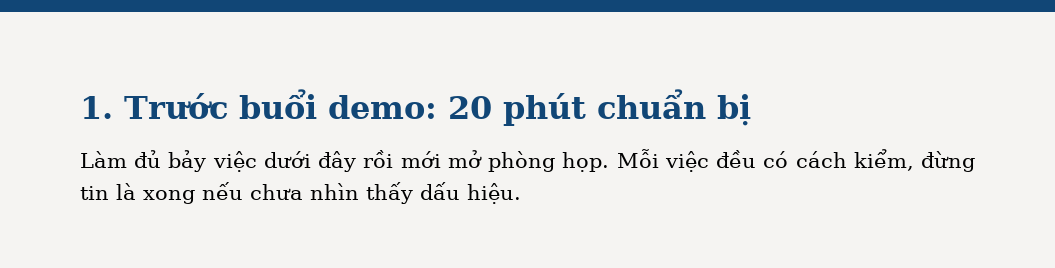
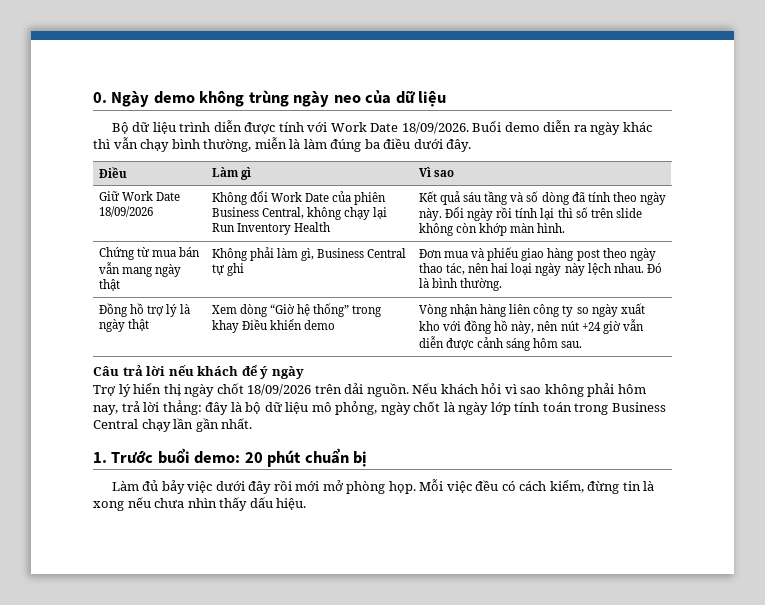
(80, 107) none -> [93,90,447,107] [111,120,652,135] [93,137,472,152] [98,167,127,178] [211,167,252,180] [418,167,455,177] [98,191,181,201] [98,206,153,217] [211,191,387,205] [211,207,388,220] [211,222,331,235] [418,191,666,205] [418,207,642,221] [418,223,566,236] [98,247,201,260] [98,262,182,277] [98,279,120,291] [211,247,407,261] [211,263,245,276] [418,247,656,261] [418,263,662,276] [418,278,503,291] [98,303,191,317] [98,319,150,332] [211,303,383,317] [211,319,336,333] [418,303,645,317] [418,319,644,334] [418,336,583,351] [93,365,304,379] [93,383,646,397] [93,400,666,415] [93,418,253,432] 0. Ngày demo không trùng ngày neo của dữ liệu // Bộ dữ liệu trình diễn được tính với Work Date 18/09/2026. Buổi demo diễn ra ngày khác thì vẫn chạy bình thường, miễn là làm đúng ba điều dưới đây. // Điều | Làm gì | Vì sao // Giữ Work Date 18/09/2026 | Không đổi Work Date của phiên Business Central, không chạy lại Run Inventory Health | Kết quả sáu tầng và số dòng đã tính theo ngày này. Đổi ngày rồi tính lại thì số trên slide không còn khớp màn hình. // Chứng từ mua bán vẫn mang ngày thật | Không phải làm gì, Business Central tự ghi | Đơn mua và phiếu giao hàng post theo ngày thao tác, nên hai loại ngày này lệch nhau. Đó là bình thường. // Đồng hồ trợ lý là ngày thật | Xem dòng “Giờ hệ thống” trong khay Điều khiển demo | Vòng nhận hàng liên công ty so ngày xuất kho với đồng hồ này, nên nút +24 giờ vẫn diễn được cảnh sáng hôm sau. // Câu trả lời nếu khách để ý ngày // Trợ lý hiển thị ngày chốt 18/09/2026 trên dải nguồn. Nếu khách hỏi vì sao không phải hôm nay, trả lời thẳng: đây là bộ dữ liệu mô phỏng, ngày chốt là ngày lớp tính toán trong Business Central chạy lần gần nhất. //

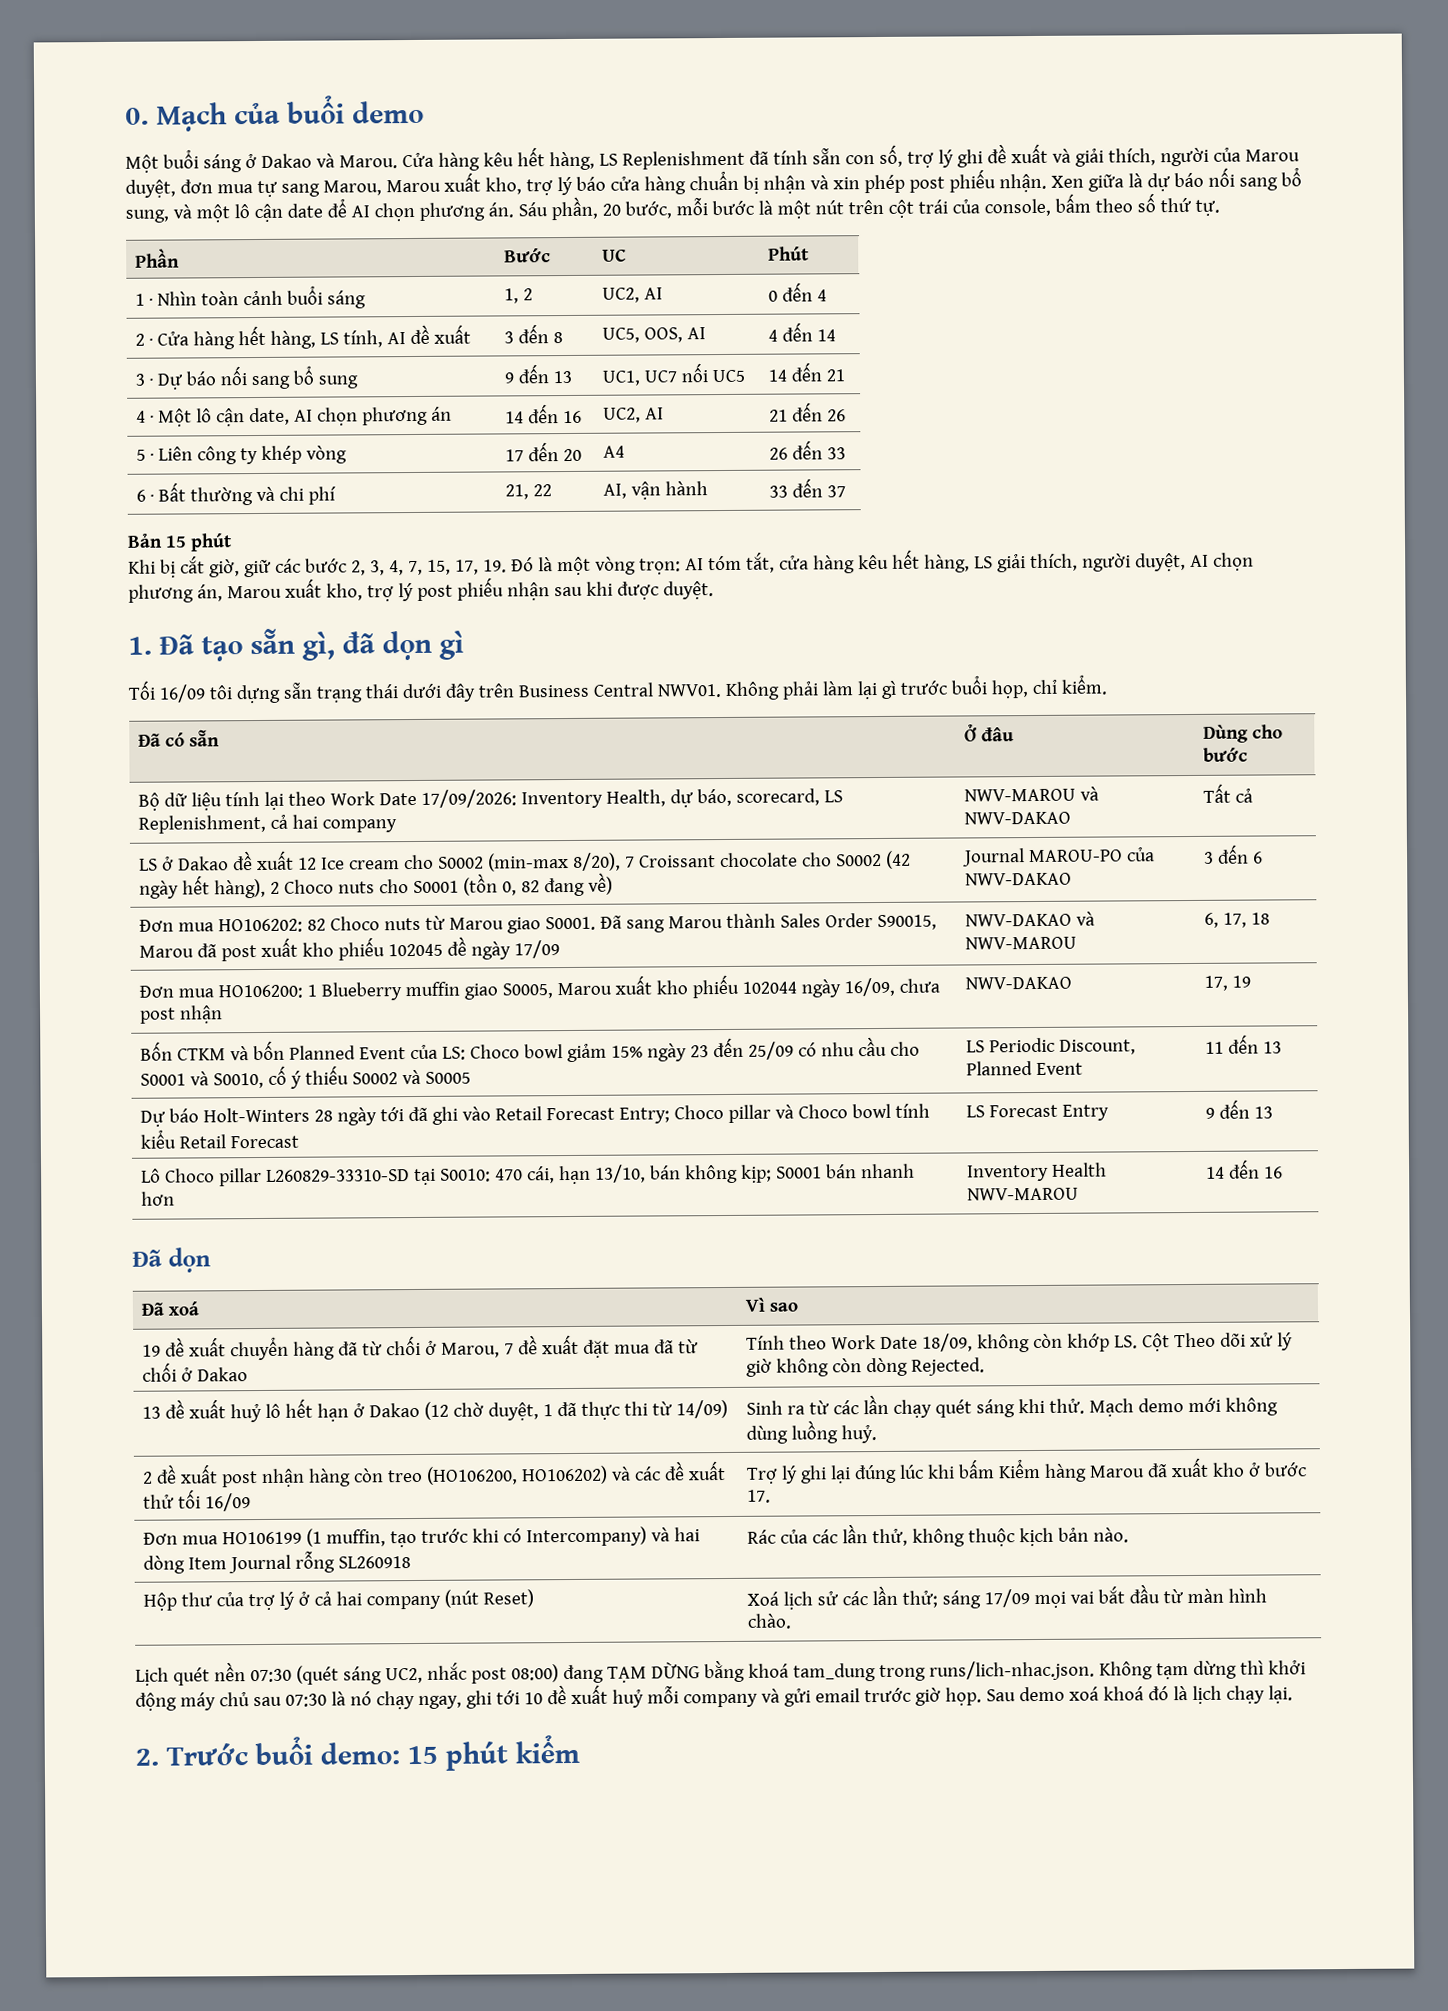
[111,90,447,107] [111,120,652,135] [93,137,472,152] [98,167,127,178] [211,167,252,180] [418,167,455,177] [98,191,181,201] [98,206,153,217] [211,191,387,205] [211,207,388,220] [211,222,331,235] [418,191,666,205] [418,207,642,221] [418,223,566,236] [98,247,201,260] [98,262,182,277] [98,279,120,291] [211,247,407,261] [211,263,245,276] [418,247,656,261] [418,263,662,276] [418,278,503,291] [98,303,191,317] [98,319,150,332] [211,303,383,317] [211,319,336,333] [418,303,645,317] [418,319,644,334] [418,336,583,351] [93,365,304,379] [93,383,646,397] [93,400,666,415] [93,418,253,432] [93,448,368,467] [111,479,655,494] [93,497,307,511] Ngày demo không trùng ngày neo của dữ liệu // Bộ dữ liệu trình diễn được tính với Work Date 18/09/2026. Buổi demo diễn ra ngày khác thì vẫn chạy bình thường, miễn là làm đúng ba điều dưới đây. // Điều | Làm gì | Vì sao // Giữ Work Date 18/09/2026 | Không đổi Work Date của phiên Business Central, không chạy lại Run Inventory Health | Kết quả sáu tầng và số dòng đã tính theo ngày này. Đổi ngày rồi tính lại thì số trên slide không còn khớp màn hình. // Chứng từ mua bán vẫn mang ngày thật | Không phải làm gì, Business Central tự ghi | Đơn mua và phiếu giao hàng post theo ngày thao tác, nên hai loại ngày này lệch nhau. Đó là bình thường. // Đồng hồ trợ lý là ngày thật | Xem dòng “Giờ hệ thống” trong khay Điều khiển demo | Vòng nhận hàng liên công ty so ngày xuất kho với đồng hồ này, nên nút +24 giờ vẫn diễn được cảnh sáng hôm sau. // Câu trả lời nếu khách để ý ngày // Trợ lý hiển thị ngày chốt 18/09/2026 trên dải nguồn. Nếu khách hỏi vì sao không phải hôm nay, trả lời thẳng: đây là bộ dữ liệu mô phỏng, ngày chốt là ngày lớp tính toán trong Business Central chạy lần gần nhất. // 1. Trước buổi demo: 20 phút chuẩn bị // Làm đủ bảy việc dưới đây rồi mới mở phòng họp. Mỗi việc đều có cách kiểm, đừng tin là xong nếu chưa nhìn thấy dấu hiệu. -> [156,95,424,132] [125,143,1300,173] [125,167,1302,198] [125,193,1220,223] [135,248,181,268] [504,248,552,263] [602,248,628,262] [768,246,811,261] [135,285,367,309] [504,288,534,304] [602,287,664,303] [768,282,828,302] [135,324,472,350] [504,324,564,344] [602,327,707,343] [768,322,837,342] [135,365,360,390] [504,364,573,384] [602,363,746,386] [768,362,846,382] [136,406,453,427] [505,404,583,424] [603,407,665,423] [769,402,847,422] [136,445,348,465] [505,442,583,462] [603,445,626,458] [769,440,847,460] [136,482,337,506] [505,484,553,500] [603,481,709,500] [769,478,847,498] [127,533,233,552] [128,549,1254,578] [128,577,714,603] [128,628,464,662] [128,674,1107,704] [138,729,221,747] [964,724,1015,742] [1203,724,1284,743] [1203,747,1249,762] [138,788,844,811] [138,814,398,834] [964,786,1100,802] [964,811,1072,825] [1203,783,1254,803] [139,850,912,872] [139,872,614,899] [962,847,1156,867] [965,872,1073,886] [1204,844,1264,864] [139,913,938,934] [139,936,561,962] [965,911,1096,927] [965,936,1078,950] [1204,912,1271,928] [139,974,941,1001] [140,1005,224,1024] [965,976,1073,990] [1204,975,1252,991] [140,1036,921,1063] [140,1065,472,1089] [966,1037,1137,1055] [966,1061,1084,1076] [1205,1034,1283,1054] [140,1103,931,1127] [140,1129,300,1149] [966,1104,1110,1121] [1205,1099,1274,1119] [141,1163,916,1187] [141,1191,176,1206] [967,1162,1108,1182] [967,1187,1080,1201] [1206,1159,1284,1179] [132,1247,211,1273] [141,1301,200,1316] [745,1297,799,1312] [142,1334,700,1361] [142,1362,249,1382] [746,1332,1294,1353] [746,1357,986,1377] [142,1398,729,1423] [746,1394,1279,1418] [746,1420,878,1444] [142,1460,727,1488] [143,1489,252,1512] [746,1457,1308,1484] [747,1489,772,1503] [143,1526,701,1548] [143,1550,412,1574] [747,1524,1130,1547] [143,1589,535,1611] [747,1584,1268,1610] [747,1613,793,1629] [135,1659,1306,1686] [135,1684,1293,1711] [135,1734,580,1771] Mạch của buổi demo // Một buổi sáng ở Dakao và Marou. Cửa hàng kêu hết hàng, LS Replenishment đã tính sẵn con số, trợ lý ghi đề xuất và giải thích, người của Marou duyệt, đơn mua tự sang Marou, Marou xuất kho, trợ lý báo cửa hàng chuẩn bị nhận và xin phép post phiếu nhận. Xen giữa là dự báo nối sang bổ sung, và một lô cận date để AI chọn phương án. Sáu phần, 20 bước, mỗi bước là một nút trên cột trái của console, bấm theo số thứ tự. // Phần | Bước | UC | Phút // 1 · Nhìn toàn cảnh buổi sáng | 1, 2 | UC2, AI | 0 đến 4 // 2 · Cửa hàng hết hàng, LS tính, AI đề xuất | 3 đến 8 | UC5, OOS, AI | 4 đến 14 // 3 · Dự báo nối sang bổ sung | 9 đến 13 | UC1, UC7 nối UC5 | 14 đến 21 // 4 · Một lô cận date, AI chọn phương án | 14 đến 16 | UC2, AI | 21 đến 26 // 5 · Liên công ty khép vòng | 17 đến 20 | A4 | 26 đến 33 // 6 · Bất thường và chi phí | 21, 22 | AI, vận hành | 33 đến 37 // Bản 15 phút // Khi bị cắt giờ, giữ các bước 2, 3, 4, 7, 15, 17, 19. Đó là một vòng trọn: AI tóm tắt, cửa hàng kêu hết hàng, LS giải thích, người duyệt, AI chọn phương án, Marou xuất kho, trợ lý post phiếu nhận sau khi được duyệt. // 1. Đã tạo sẵn gì, đã dọn gì // Tối 16/09 tôi dựng sẵn trạng thái dưới đây trên Business Central NWV01. Không phải làm lại gì trước buổi họp, chỉ kiểm. // Đã có sẵn | Ở đâu | Dùng cho bước // Bộ dữ liệu tính lại theo Work Date 17/09/2026: Inventory Health, dự báo, scorecard, LS Replenishment, cả hai company | NWV-MAROU và NWV-DAKAO | Tất cả // LS ở Dakao đề xuất 12 Ice cream cho S0002 (min-max 8/20), 7 Croissant chocolate cho S0002 (42 ngày hết hàng), 2 Choco nuts cho S0001 (tồn 0, 82 đang về) | Journal MAROU-PO của NWV-DAKAO | 3 đến 6 // Đơn mua HO106202: 82 Choco nuts từ Marou giao S0001. Đã sang Marou thành Sales Order S90015, Marou đã post xuất kho phiếu 102045 đề ngày 17/09 | NWV-DAKAO và NWV-MAROU | 6, 17, 18 // Đơn mua HO106200: 1 Blueberry muffin giao S0005, Marou xuất kho phiếu 102044 ngày 16/09, chưa post nhận | NWV-DAKAO | 17, 19 // Bốn CTKM và bốn Planned Event của LS: Choco bowl giảm 15% ngày 23 đến 25/09 có nhu cầu cho S0001 và S0010, cố ý thiếu S0002 và S0005 | LS Periodic Discount, Planned Event | 11 đến 13 // Dự báo Holt-Winters 28 ngày tới đã ghi vào Retail Forecast Entry; Choco pillar và Choco bowl tính kiểu Retail Forecast | LS Forecast Entry | 9 đến 13 // Lô Choco pillar L260829-33310-SD tại S0010: 470 cái, hạn 13/10, bán không kịp; S0001 bán nhanh hơn | Inventory Health NWV-MAROU | 14 đến 16 // Đã dọn // Đã xoá | Vì sao // 19 đề xuất chuyển hàng đã từ chối ở Marou, 7 đề xuất đặt mua đã từ chối ở Dakao | Tính theo Work Date 18/09, không còn khớp LS. Cột Theo dõi xử lý giờ không còn dòng Rejected. // 13 đề xuất huỷ lô hết hạn ở Dakao (12 chờ duyệt, 1 đã thực thi từ 14/09) | Sinh ra từ các lần chạy quét sáng khi thử. Mạch demo mới không dùng luồng huỷ. // 2 đề xuất post nhận hàng còn treo (HO106200, HO106202) và các đề xuất thử tối 16/09 | Trợ lý ghi lại đúng lúc khi bấm Kiểm hàng Marou đã xuất kho ở bước 17. // Đơn mua HO106199 (1 muffin, tạo trước khi có Intercompany) và hai dòng Item Journal rỗng SL260918 | Rác của các lần thử, không thuộc kịch bản nào. // Hộp thư của trợ lý ở cả hai company (nút Reset) | Xoá lịch sử các lần thử; sáng 17/09 mọi vai bắt đầu từ màn hình chào. // Lịch quét nền 07:30 (quét sáng UC2, nhắc post 08:00) đang TẠM DỪNG bằng khoá tam_dung trong runs/lich-nhac.json. Không tạm dừng thì khởi động máy chủ sau 07:30 là nó chạy ngay, ghi tới 10 đề xuất huỷ mỗi company và gửi email trước giờ họp. Sau demo xoá khoá đó là lịch chạy lại. // 2. Trước buổi demo: 15 phút kiểm

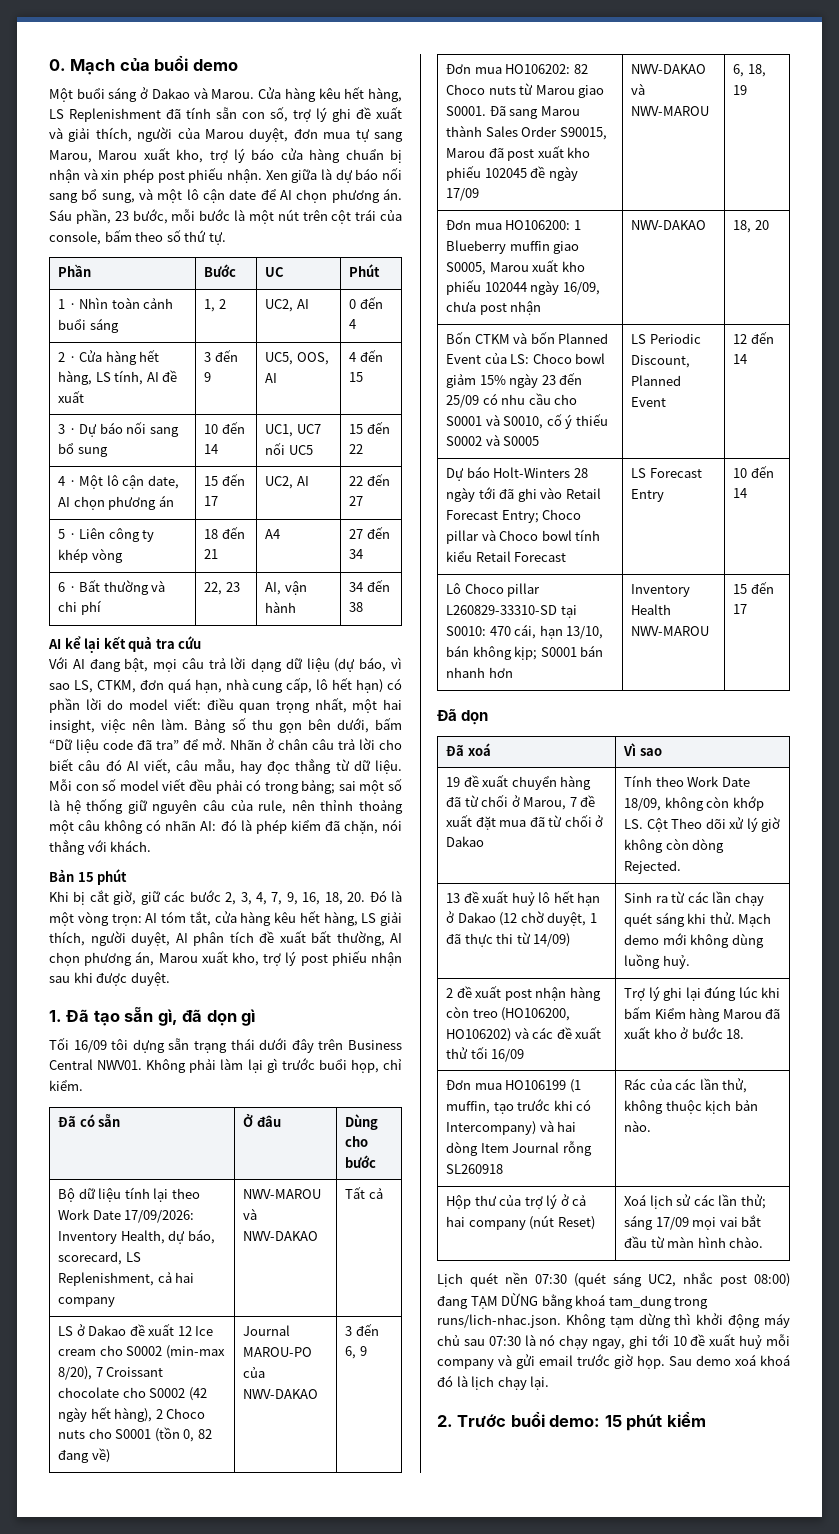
[601,203,621,216] 20 -> [114,211,129,221] 23
[553,332,564,344] 8 -> [204,372,212,382] 9
[817,329,837,342] 14 -> [349,372,364,382] 15
[504,364,573,384] 9 đến 13 -> [204,421,245,434] [204,444,219,454] 10 đến 14
[768,362,846,382] 14 đến 21 -> [349,421,390,434] [349,444,364,454] 15 đến 22
[505,404,583,424] [603,407,665,423] [769,402,847,422] 14 đến 16 | UC2, AI | 21 đến 26 -> [204,473,245,486] [204,496,219,506] [265,476,309,489] [349,473,390,486] [349,496,364,506] 15 đến 17 | UC2, AI | 22 đến 27
[505,442,583,462] [603,445,626,458] [769,440,847,460] 17 đến 20 | A4 | 26 đến 33 -> [204,526,245,539] [204,549,219,559] [265,529,281,539] [349,526,390,539] [349,549,364,559] 18 đến 21 | A4 | 27 đến 34
[505,484,553,500] 21, 22 -> [204,582,240,595] 22, 23
[769,478,847,498] 33 đến 37 -> [349,579,390,592] [349,602,364,612] [48,636,202,653] [49,657,403,672] [49,677,403,693] [49,697,402,713] [49,717,402,733] [49,738,402,753] [49,758,402,774] [49,778,402,794] [49,798,403,814] [49,819,402,834] [49,840,152,855] 34 đến 38 // AI kể lại kết quả tra cứu // Với AI đang bật, mọi câu trả lời dạng dữ liệu (dự báo, vì sao LS, CTKM, đơn quá hạn, nhà cung cấp, lô hết hạn) có phần lời do model viết: điều quan trọng nhất, một hai insight, việc nên làm. Bảng số thu gọn bên dưới, bấm “Dữ liệu code đã tra” để mở. Nhãn ở chân câu trả lời cho biết câu đó AI viết, câu mẫu, hay đọc thẳng từ dữ liệu. Mỗi con số model viết đều phải có trong bảng; sai một số là hệ thống giữ nguyên câu của rule, nên thỉnh thoảng một câu không có nhãn AI: đó là phép kiểm đã chặn, nói thẳng với khách.
[426,559,507,575] 15, 17, 19. -> [286,892,366,905] 9, 16, 18, 20.
(1209, 560) none -> [193,930,402,946] phân tích đề xuất bất thường, AI
[1253,851,1264,864] 6 -> [345,1346,367,1359] 6, 9
[1223,912,1271,928] 17, 18 -> [747,64,766,77] [733,85,748,95] 18, 19
[1204,975,1252,991] 17, 19 -> [733,220,769,233] 18, 20
[1205,1034,1283,1054] 11 đến 13 -> [733,331,774,344] [733,354,748,364] 12 đến 14
[1205,1099,1274,1119] 9 đến 13 -> [733,465,774,478] [733,488,748,498] 10 đến 14
[1206,1159,1284,1179] 14 đến 16 -> [733,581,774,594] [733,604,748,614] 15 đến 17
[747,1489,772,1503] 17. -> [726,1029,745,1039] 18.

